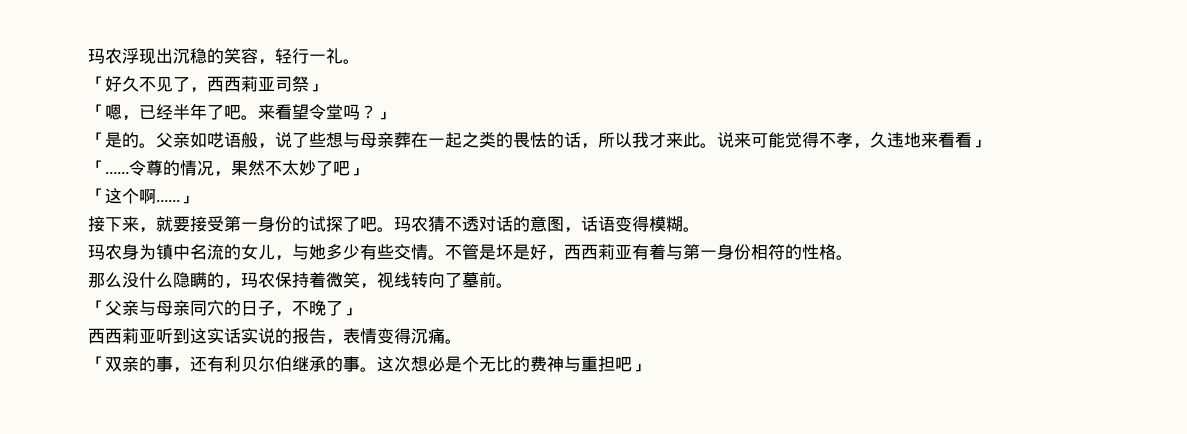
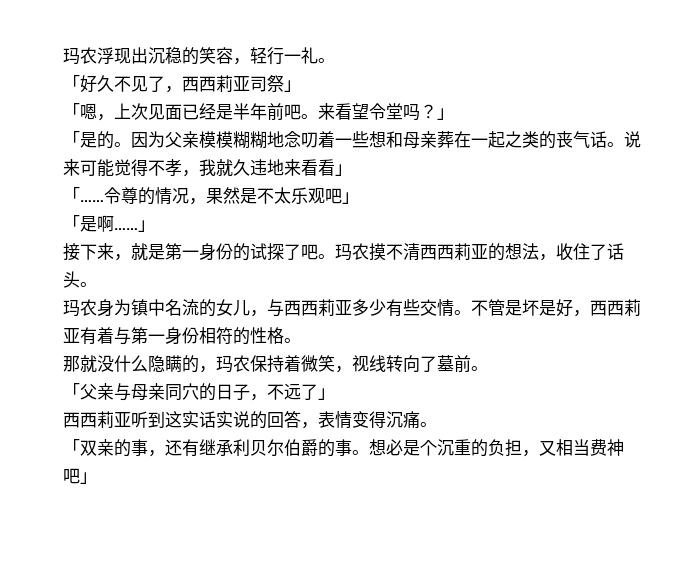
[139,103,224,120] 已经半年了 -> [114,103,284,121] 上次见面已经是半年前
[156,132,360,149] 父亲如呓语般，说了些想与 -> [131,131,403,149] 因为父亲模模糊糊地念叨着一些想和
[513,132,700,149] 畏怯的话，所以我才来此 -> [556,131,607,148] 丧气话
(870, 146) none -> [199,159,233,176] 我就
[265,160,333,176] 不太妙了 -> [240,187,325,204] 是不太乐观
[105,188,139,204] 这个 -> [80,216,97,232] 是
[173,216,224,232] 要接受 -> [148,244,165,260] 是
[428,216,683,233] 猜不透对话的意图，话语变得模糊 -> [369,243,624,261] [63,271,80,288] 摸不清西西莉亚的想法，收住了话头
[309,244,326,260] 她 -> [284,299,352,316] 西西莉亚
[105,272,122,288] 么 -> [80,355,97,372] 就
[309,300,326,316] 晚 -> [284,383,301,400] 远
[292,328,326,344] 报告 -> [267,410,301,428] 回答
(224, 364) none -> [199,439,233,456] 继承
[292,356,615,372] 继承的事。这次想必是个无比的费神与重担 -> [301,439,624,457] 爵的事。想必是个沉重的负担，又相当费神

